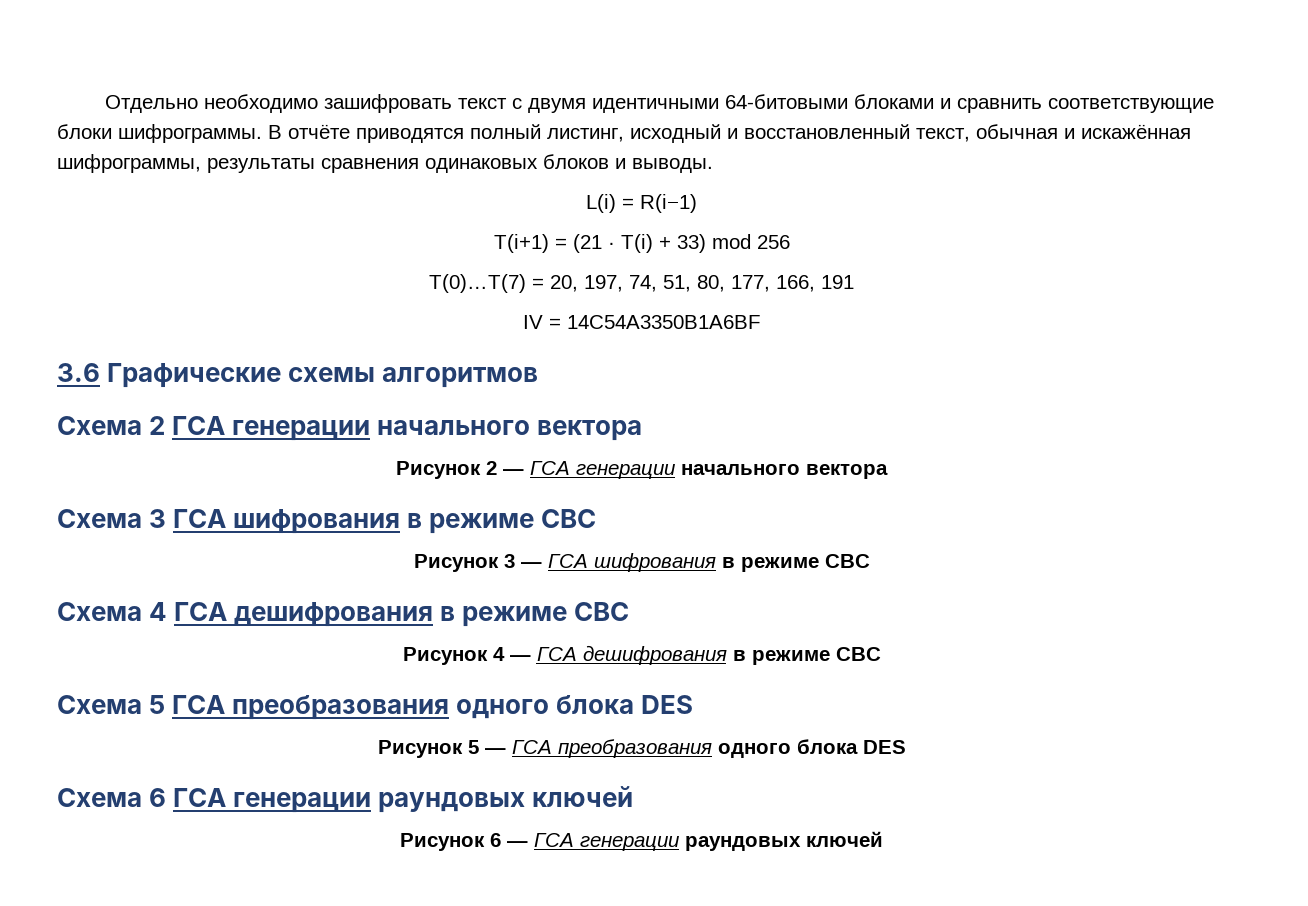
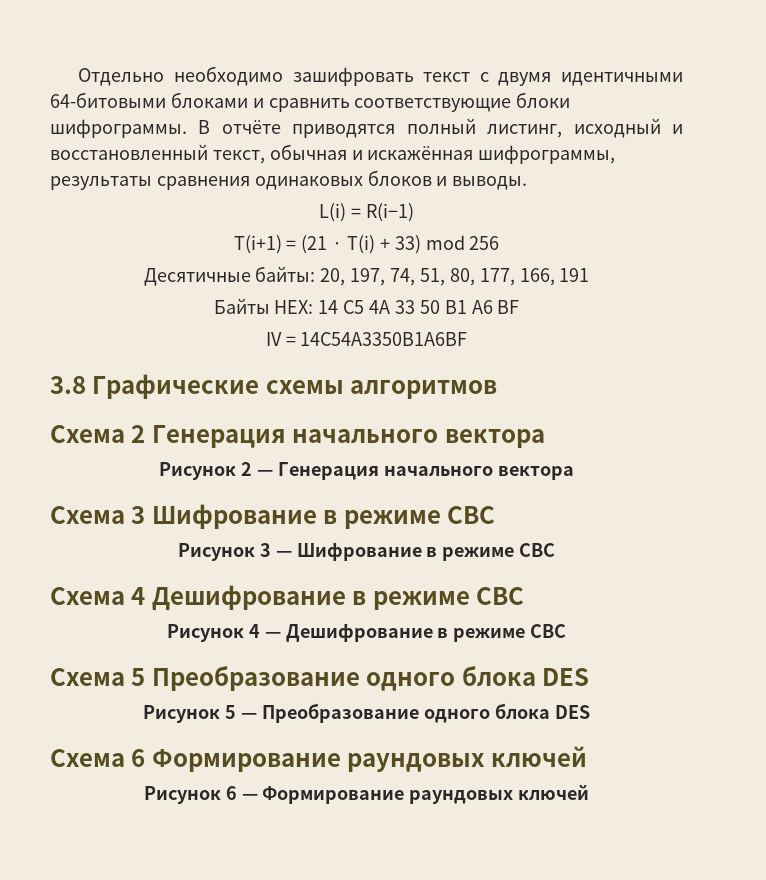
[429,274,544,293] T(0)…T(7) = -> [143,266,316,286] Десятичные байты:
(854, 282) none -> [213,298,520,314] // Байты HEX: 14 C5 4A 33 50 B1 A6 BF
[57,363,100,382] 3.6 -> [50,376,86,394] 3.8
[172,416,371,441] ГСА генерации -> [151,425,286,448] Генерация
[530,461,675,479] ГСА генерации -> [277,462,379,480] Генерация
[173,509,401,534] ГСА шифрования -> [151,504,317,529] Шифрование
[547,553,716,572] ГСА шифрования -> [296,542,422,561] Шифрование
[174,602,434,627] ГСА дешифрования -> [151,585,346,611] Дешифрование
[536,645,727,665] ГСА дешифрования -> [285,623,433,642] Дешифрование
[172,695,450,720] ГСА преобразования -> [151,665,360,691] Преобразование
[511,739,712,758] ГСА преобразования -> [262,703,419,723] Преобразование
[173,788,372,813] ГСА генерации -> [151,749,341,772] Формирование
[534,833,679,851] ГСА генерации -> [262,786,405,804] Формирование

